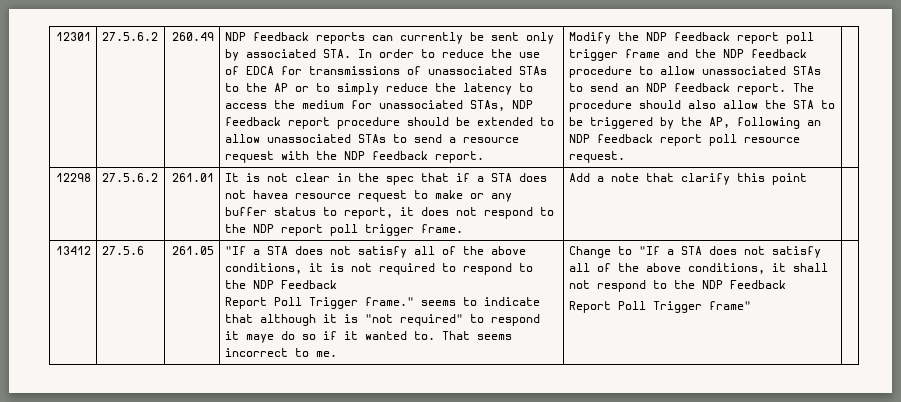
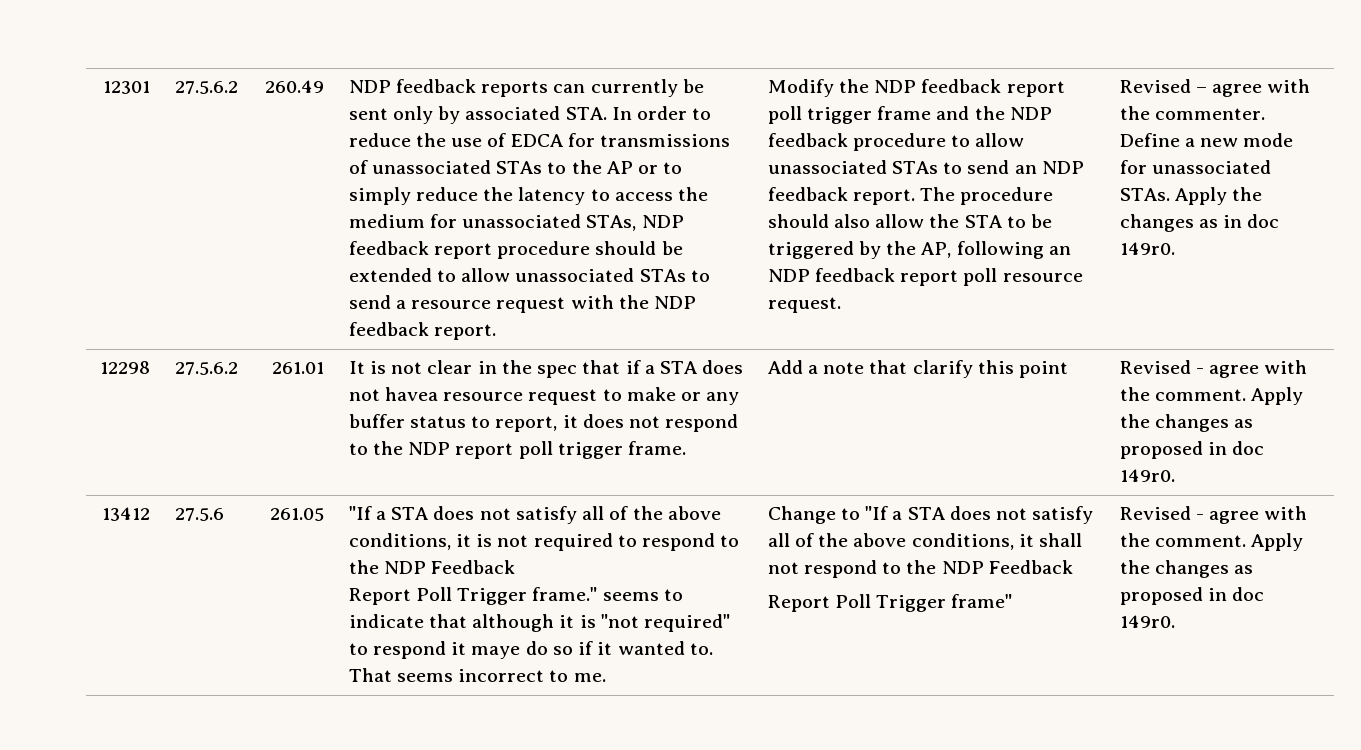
(625, 157) none -> [1119,79,1311,97] [1119,106,1265,120] [1119,133,1294,147] [1119,160,1271,174] [1119,187,1263,205] [1119,214,1280,232] [1119,242,1175,255] Revised – agree with the commenter. Define a new mode for unassociated STAs. Apply the changes as in doc 149r0.
(807, 179) none -> [1119,360,1308,378] [1119,387,1304,405] [1119,414,1254,432] [1119,441,1265,459] [1119,469,1175,482] Revised - agree with the comment. Apply the changes as proposed in doc 149r0.
(751, 305) none -> [1119,506,1308,524] [1119,533,1304,551] [1119,560,1254,578] [1119,587,1265,605] [1119,615,1175,628] Revised - agree with the comment. Apply the changes as proposed in doc 149r0.

